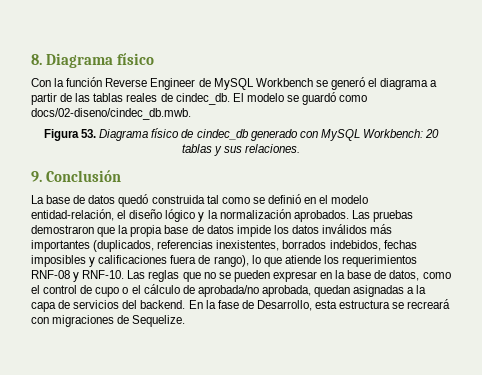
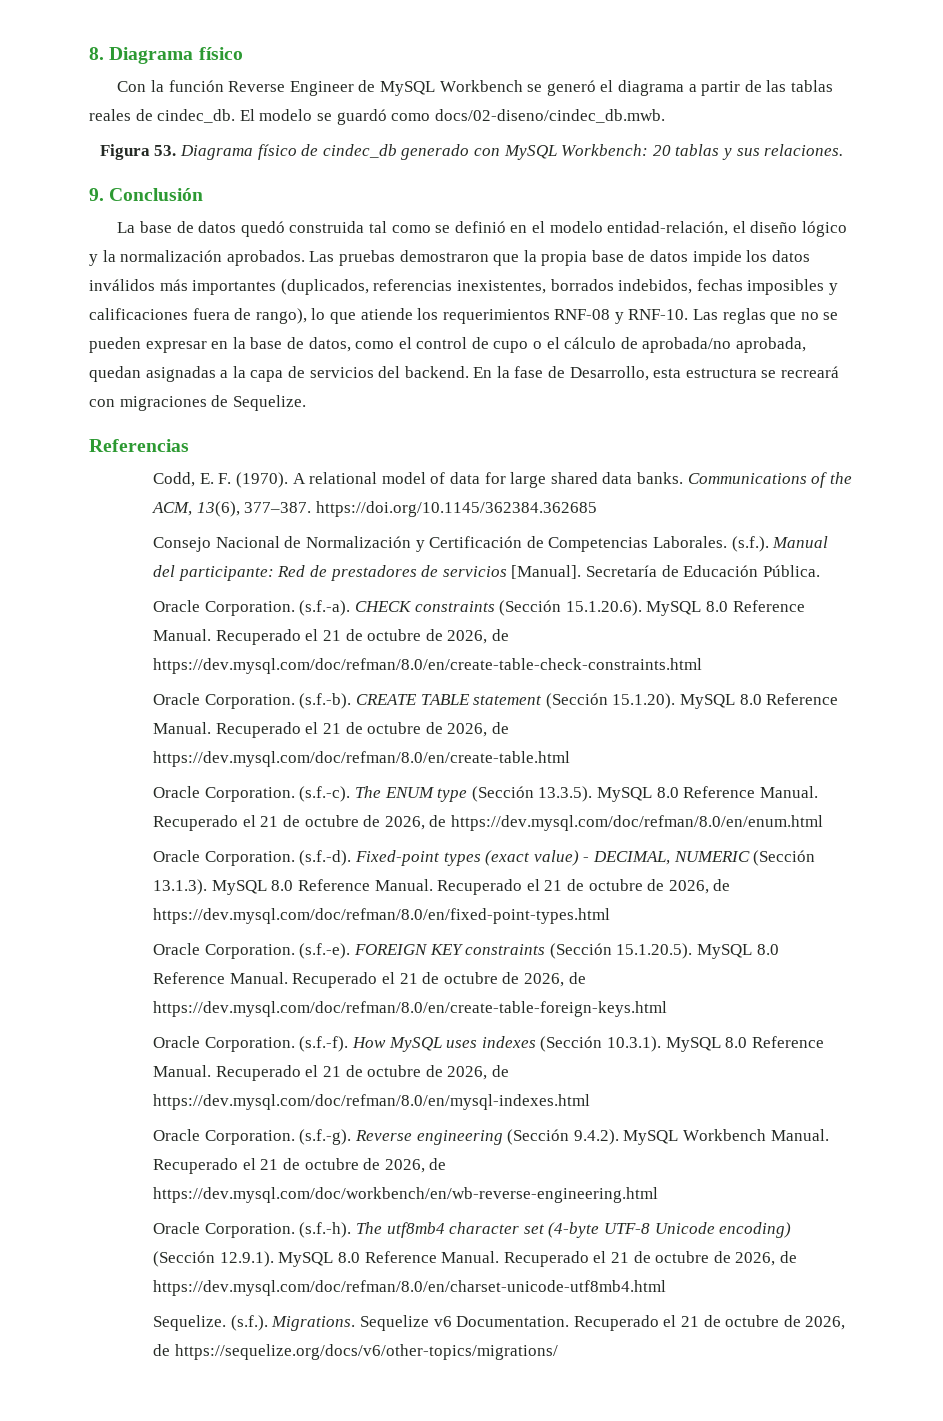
(186, 321) none -> [89,439,189,452] [153,472,852,488] [152,501,598,517] [153,536,829,552] [153,565,820,581] [153,600,805,616] [153,629,509,645] [153,658,703,674] [153,693,839,709] [153,722,509,738] [153,751,571,767] [153,786,818,802] [153,815,823,831] [153,850,816,866] [153,879,731,895] [153,908,611,924] [153,943,779,959] [153,972,586,988] [153,1001,668,1017] [153,1036,824,1052] [153,1065,509,1081] [153,1094,591,1110] [153,1129,829,1145] [153,1158,447,1174] [153,1187,659,1203] [153,1222,792,1238] [153,1251,797,1267] [153,1280,667,1296] [153,1315,846,1331] [153,1344,558,1360] // Referencias // Codd, E. F. (1970). A relational model of data for large shared data banks. Communications of the ACM, 13(6), 377–387. https://doi.org/10.1145/362384.362685 // Consejo Nacional de Normalización y Certificación de Competencias Laborales. (s.f.). Manual del participante: Red de prestadores de servicios [Manual]. Secretaría de Educación Pública. // Oracle Corporation. (s.f.-a). CHECK constraints (Sección 15.1.20.6). MySQL 8.0 Reference Manual. Recuperado el 21 de octubre de 2026, de https://dev.mysql.com/doc/refman/8.0/en/create-table-check-constraints.html // Oracle Corporation. (s.f.-b). CREATE TABLE statement (Sección 15.1.20). MySQL 8.0 Reference Manual. Recuperado el 21 de octubre de 2026, de https://dev.mysql.com/doc/refman/8.0/en/create-table.html // Oracle Corporation. (s.f.-c). The ENUM type (Sección 13.3.5). MySQL 8.0 Reference Manual. Recuperado el 21 de octubre de 2026, de https://dev.mysql.com/doc/refman/8.0/en/enum.html // Oracle Corporation. (s.f.-d). Fixed-point types (exact value) - DECIMAL, NUMERIC (Sección 13.1.3). MySQL 8.0 Reference Manual. Recuperado el 21 de octubre de 2026, de https://dev.mysql.com/doc/refman/8.0/en/fixed-point-types.html // Oracle Corporation. (s.f.-e). FOREIGN KEY constraints (Sección 15.1.20.5). MySQL 8.0 Reference Manual. Recuperado el 21 de octubre de 2026, de https://dev.mysql.com/doc/refman/8.0/en/create-table-foreign-keys.html // Oracle Corporation. (s.f.-f). How MySQL uses indexes (Sección 10.3.1). MySQL 8.0 Reference Manual. Recuperado el 21 de octubre de 2026, de https://dev.mysql.com/doc/refman/8.0/en/mysql-indexes.html // Oracle Corporation. (s.f.-g). Reverse engineering (Sección 9.4.2). MySQL Workbench Manual. Recuperado el 21 de octubre de 2026, de https://dev.mysql.com/doc/workbench/en/wb-reverse-engineering.html // Oracle Corporation. (s.f.-h). The utf8mb4 character set (4-byte UTF-8 Unicode encoding) (Sección 12.9.1). MySQL 8.0 Reference Manual. Recuperado el 21 de octubre de 2026, de https://dev.mysql.com/doc/refman/8.0/en/charset-unicode-utf8mb4.html // Sequelize. (s.f.). Migrations. Sequelize v6 Documentation. Recuperado el 21 de octubre de 2026, de https://sequelize.org/docs/v6/other-topics/migrations/

